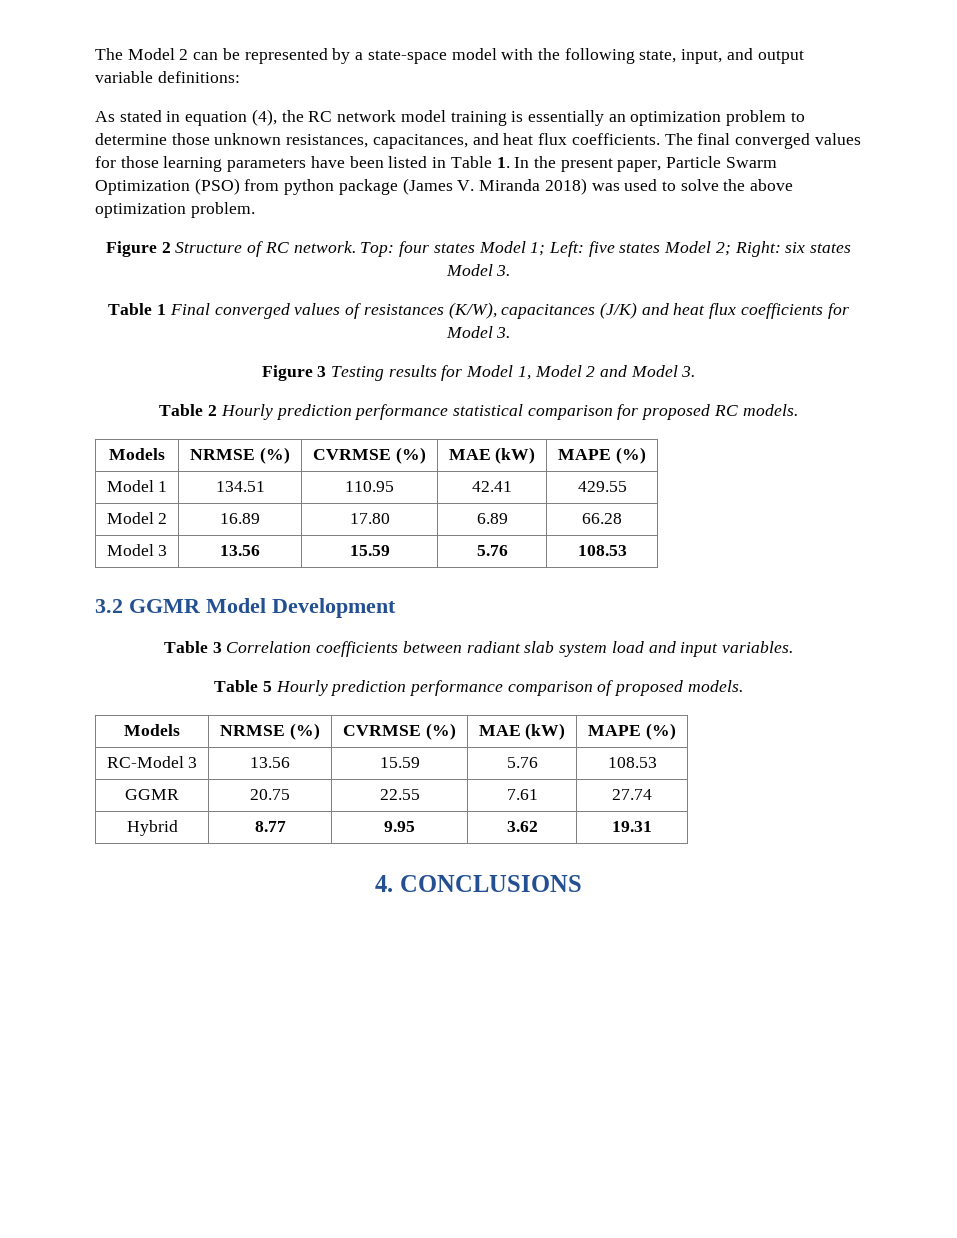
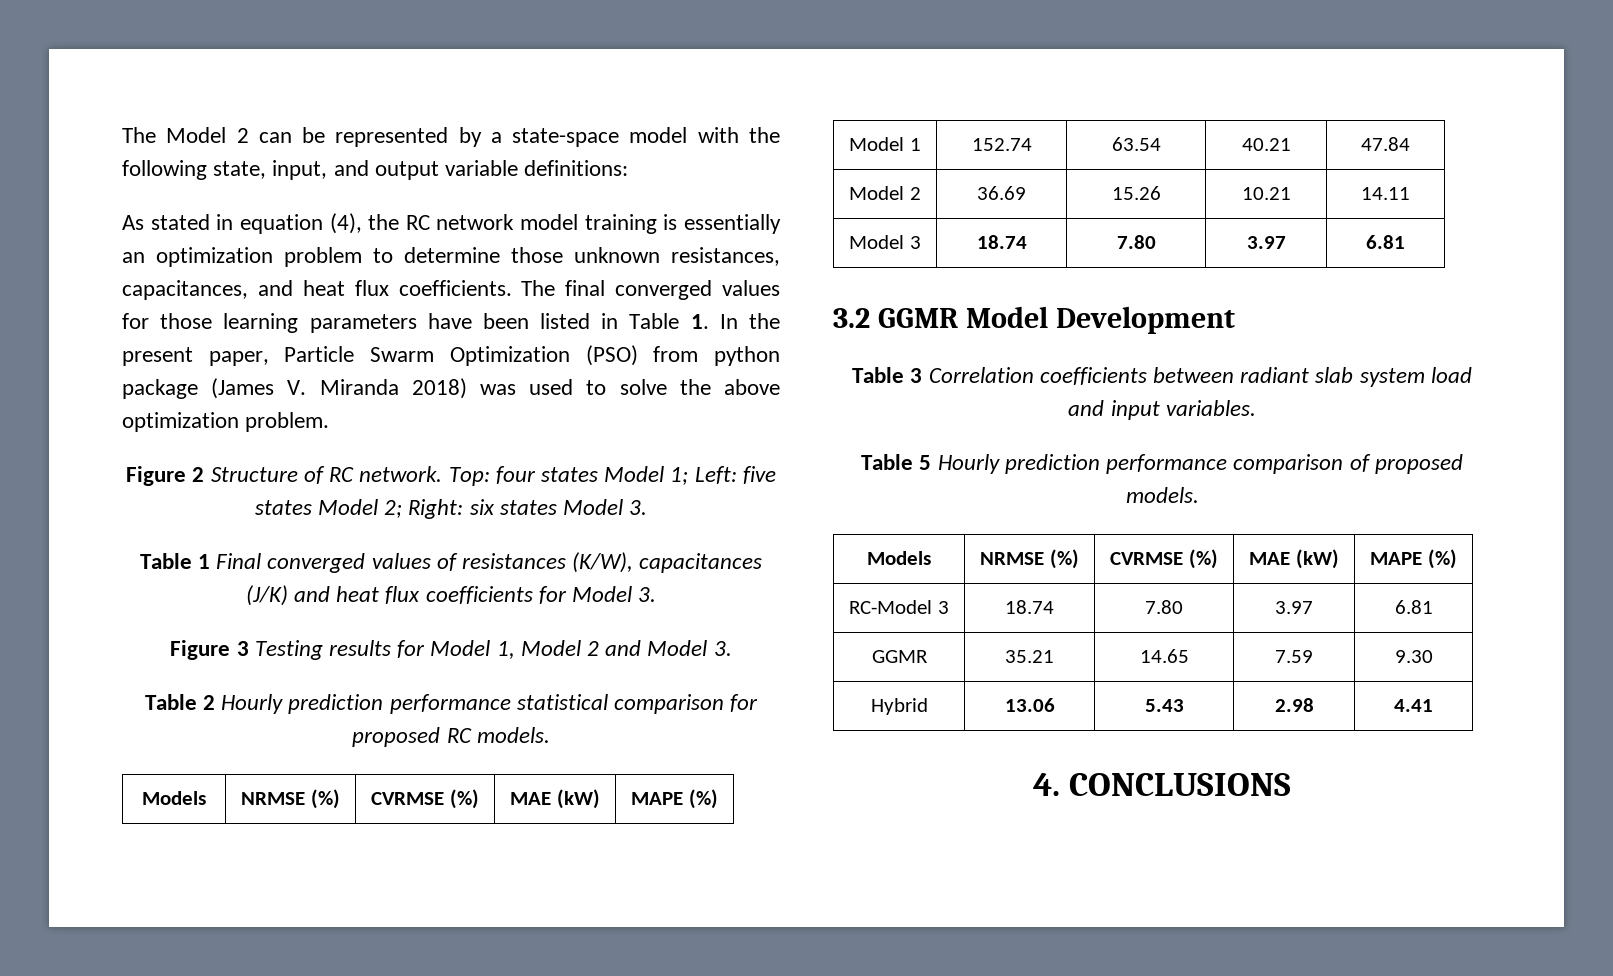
[215,481,265,492] [345,481,394,492] [472,481,512,492] [577,481,627,492] [106,512,168,524] [220,513,260,524] [349,513,390,524] [476,513,508,524] [582,513,622,524] [106,544,168,556] [220,545,260,556] [349,545,390,556] [476,545,508,556] [577,545,627,556] 134.51 | 110.95 | 42.41 | 429.55 // Model 2 | 16.89 | 17.80 | 6.89 | 66.28 // Model 3 | 13.56 | 15.59 | 5.76 | 108.53 -> [971,138,1032,151] [1111,137,1161,151] [1241,138,1291,151] [1361,137,1410,151] [849,186,921,200] [977,186,1026,200] [1111,186,1161,200] [1241,187,1291,200] [1361,187,1410,200] [849,235,921,249] [976,235,1027,249] [1116,235,1156,249] [1246,236,1286,249] [1366,235,1405,249] 152.74 | 63.54 | 40.21 | 47.84 // Model 2 | 36.69 | 15.26 | 10.21 | 14.11 // Model 3 | 18.74 | 7.80 | 3.97 | 6.81
[250,757,290,768] [379,757,420,768] [506,757,538,768] [607,757,657,768] [125,789,179,800] [250,789,290,800] [379,789,420,800] [506,789,538,800] [612,789,652,800] [126,820,178,836] [254,821,286,832] [384,821,415,832] [506,821,538,832] [612,821,652,832] 13.56 | 15.59 | 5.76 | 108.53 // GGMR | 20.75 | 22.55 | 7.61 | 27.74 // Hybrid | 8.77 | 9.95 | 3.62 | 19.31 -> [1005,600,1054,614] [1145,600,1183,614] [1275,601,1313,614] [1394,600,1433,614] [871,650,928,663] [1005,650,1054,663] [1139,649,1189,663] [1275,650,1313,663] [1394,650,1433,663] [870,698,928,715] [1004,698,1055,712] [1144,699,1184,712] [1274,698,1314,712] [1394,699,1433,712] 18.74 | 7.80 | 3.97 | 6.81 // GGMR | 35.21 | 14.65 | 7.59 | 9.30 // Hybrid | 13.06 | 5.43 | 2.98 | 4.41

